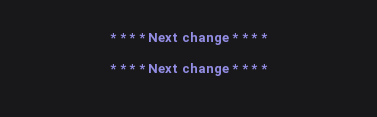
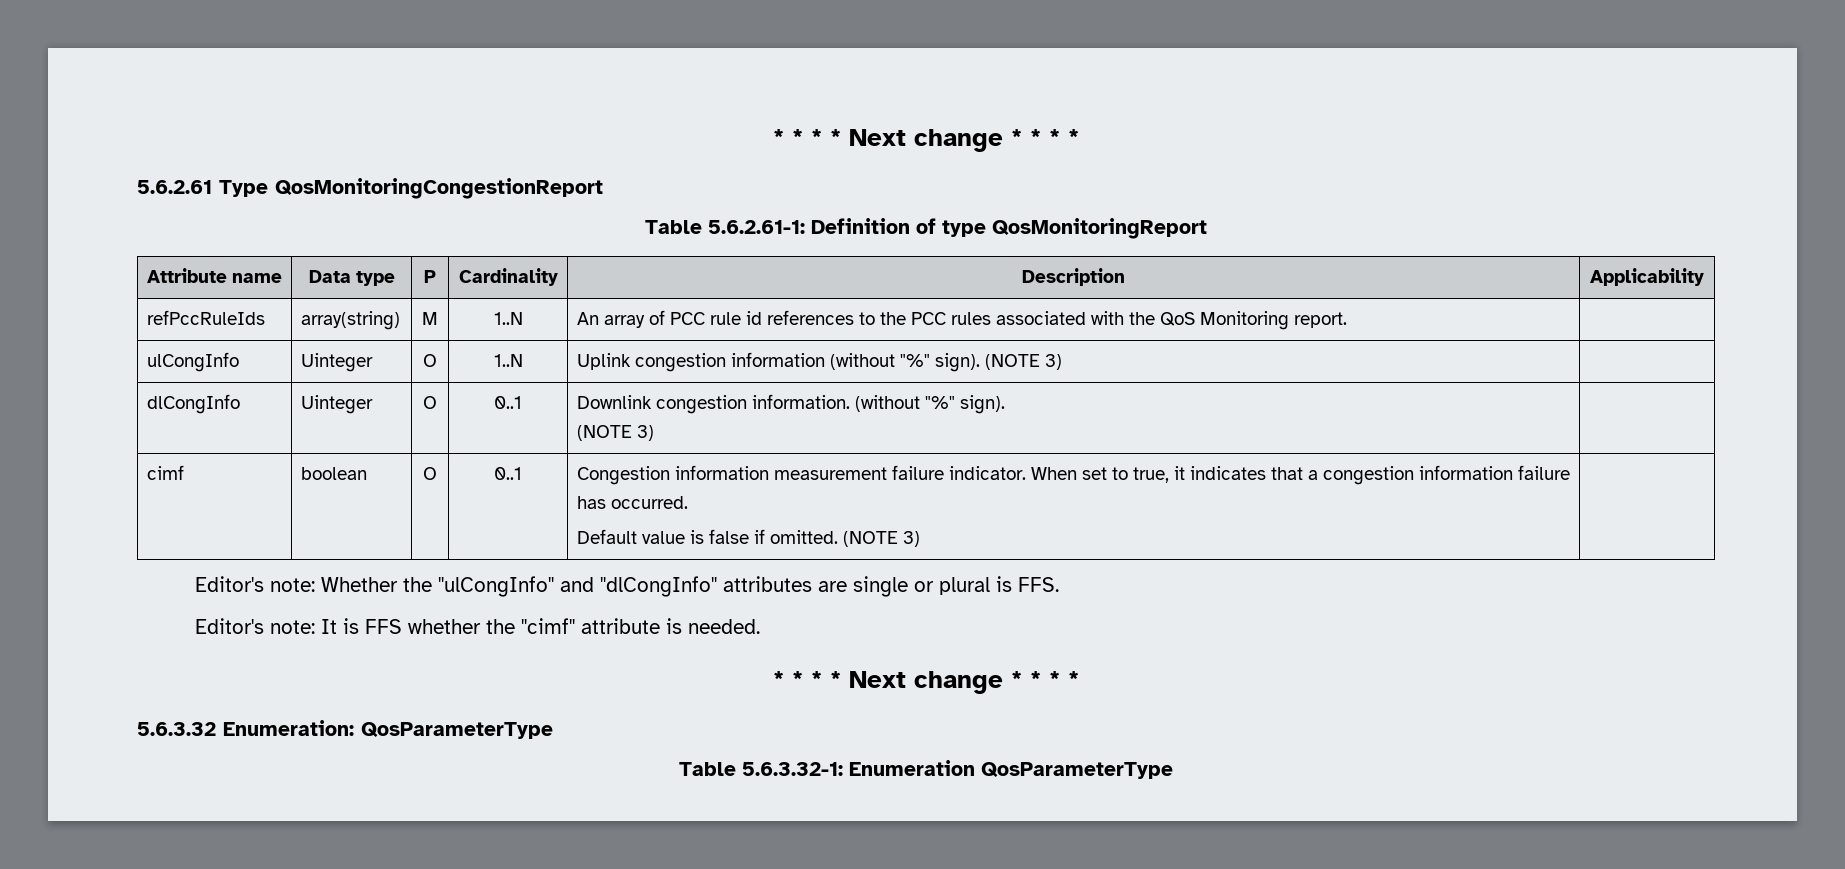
(268, 37) none -> [137,178,603,199] [645,218,1207,239] [147,268,282,283] [308,270,395,286] [424,270,436,283] [458,268,558,286] [1022,268,1125,286] [1590,268,1704,286] [146,310,265,325] [300,311,400,330] [422,312,438,325] [493,312,523,325] [576,310,1347,330] [146,352,239,372] [300,353,373,372] [423,354,437,367] [493,354,523,367] [576,352,1062,372] [146,394,240,414] [300,395,373,414] [423,396,437,409] [494,396,522,409] [576,394,1005,414] [576,425,654,441] [146,465,184,480] [300,467,367,480] [423,467,437,480] [494,467,522,480] [576,465,1570,485] [576,496,688,509] [576,529,920,547] [194,576,1059,597] [194,618,760,634] // 5.6.2.61 Type QosMonitoringCongestionReport // Table 5.6.2.61-1: Definition of type QosMonitoringReport // Attribute name | Data type | P | Cardinality | Description | Applicability // refPccRuleIds | array(string) | M | 1..N | An array of PCC rule id references to the PCC rules associated with the QoS Monitoring report. | // ulCongInfo | Uinteger | O | 1..N | Uplink congestion information (without "%" sign). (NOTE 3) | // dlCongInfo | Uinteger | O | 0..1 | Downlink congestion information. (without "%" sign). // (NOTE 3) | // cimf | boolean | O | 0..1 | Congestion information measurement failure indicator. When set to true, it indicates that a congestion information failure has occurred. // Default value is false if omitted. (NOTE 3) | // Editor's note: Whether the "ulCongInfo" and "dlCongInfo" attributes are single or plural is FFS. // Editor's note: It is FFS whether the "cimf" attribute is needed.
(268, 68) none -> [137,720,553,739] [679,760,1173,779] // 5.6.3.32 Enumeration: QosParameterType // Table 5.6.3.32-1: Enumeration QosParameterType

